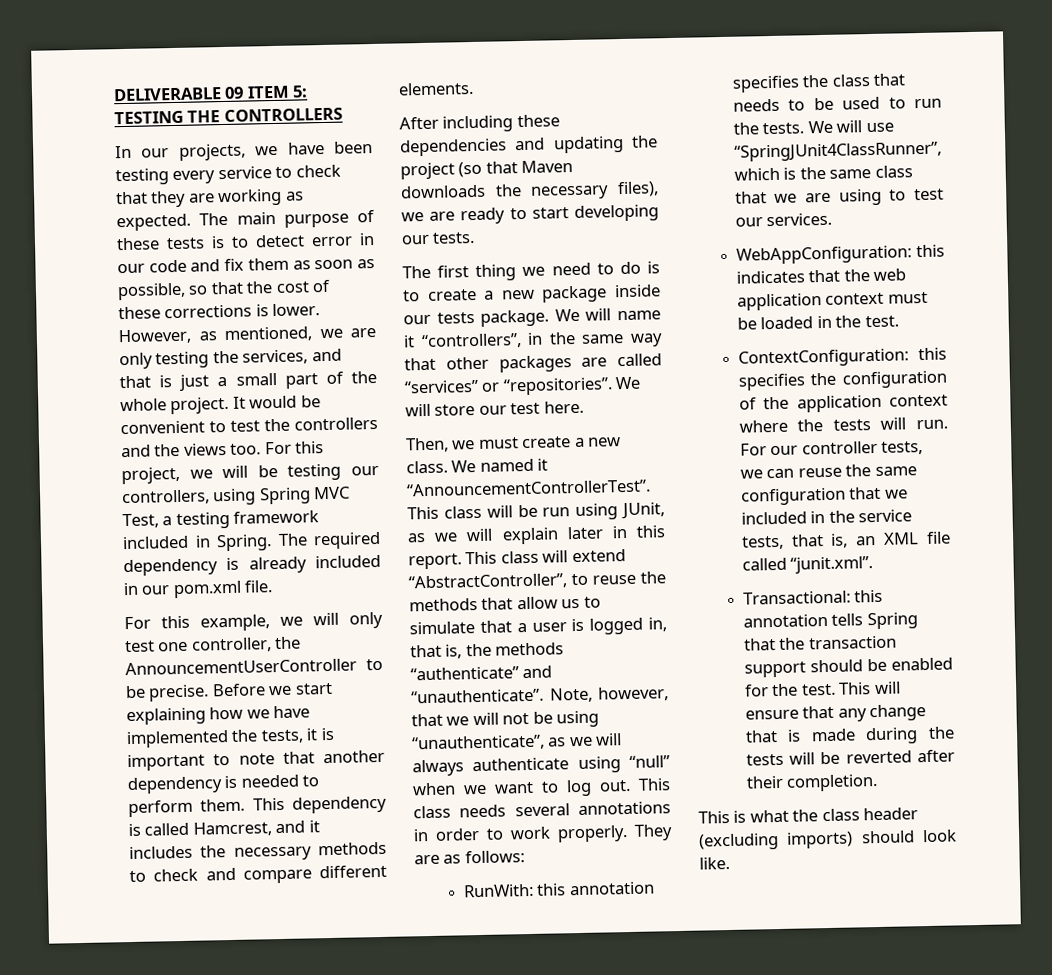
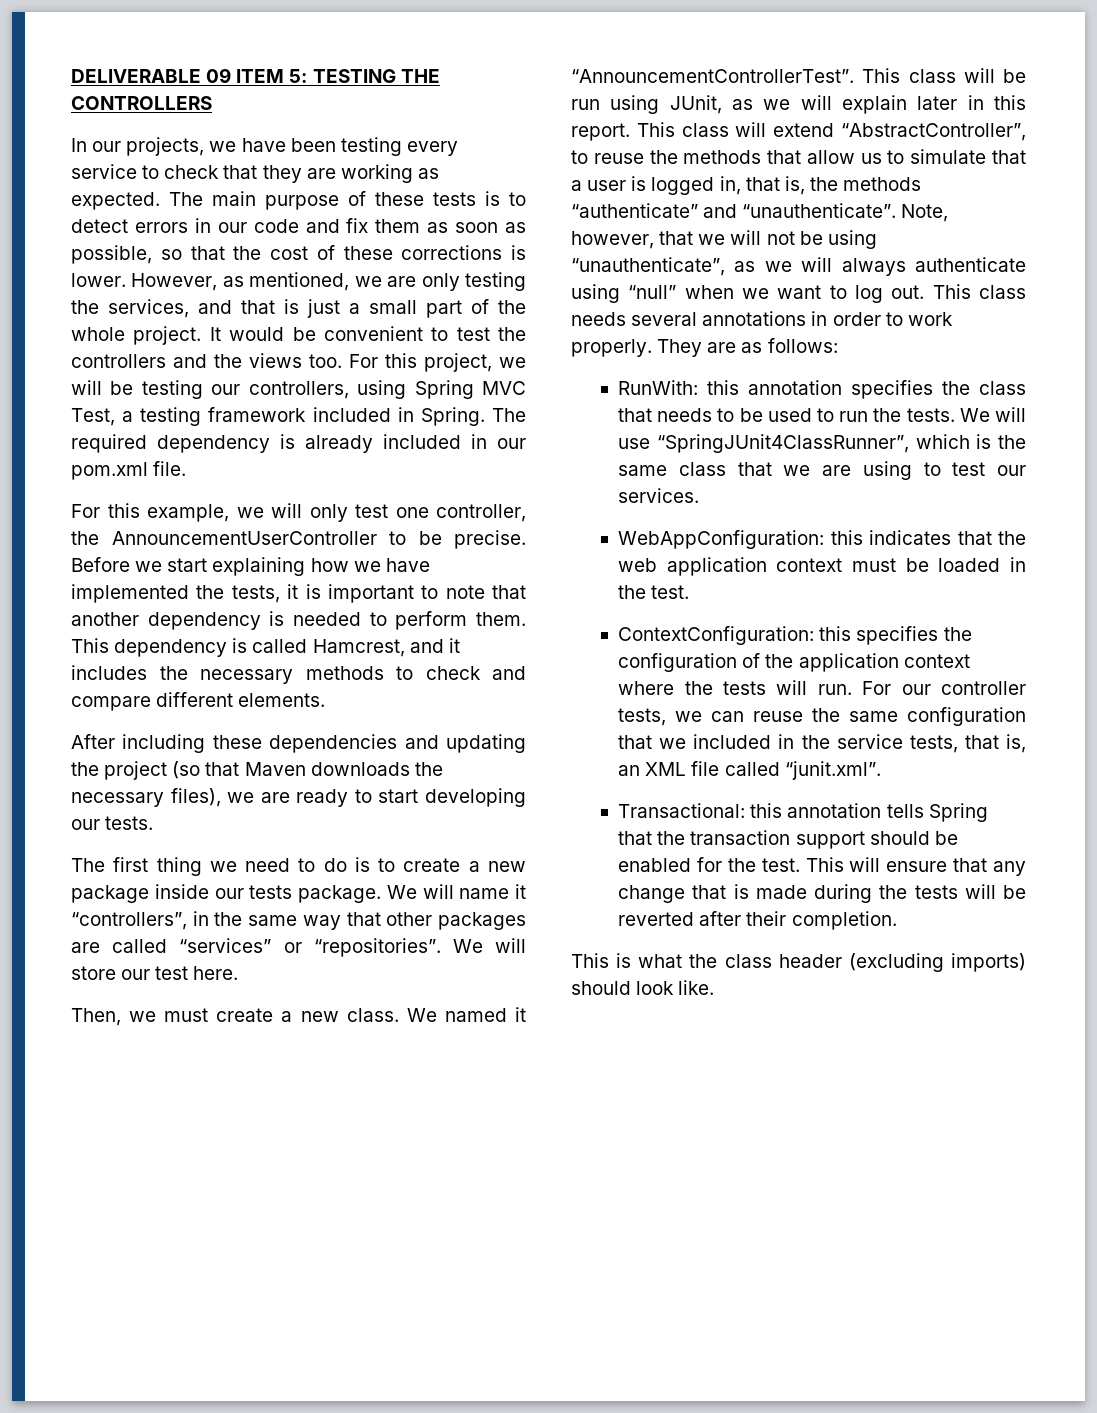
[311,236,353,247] error -> [134,222,188,233] errors

